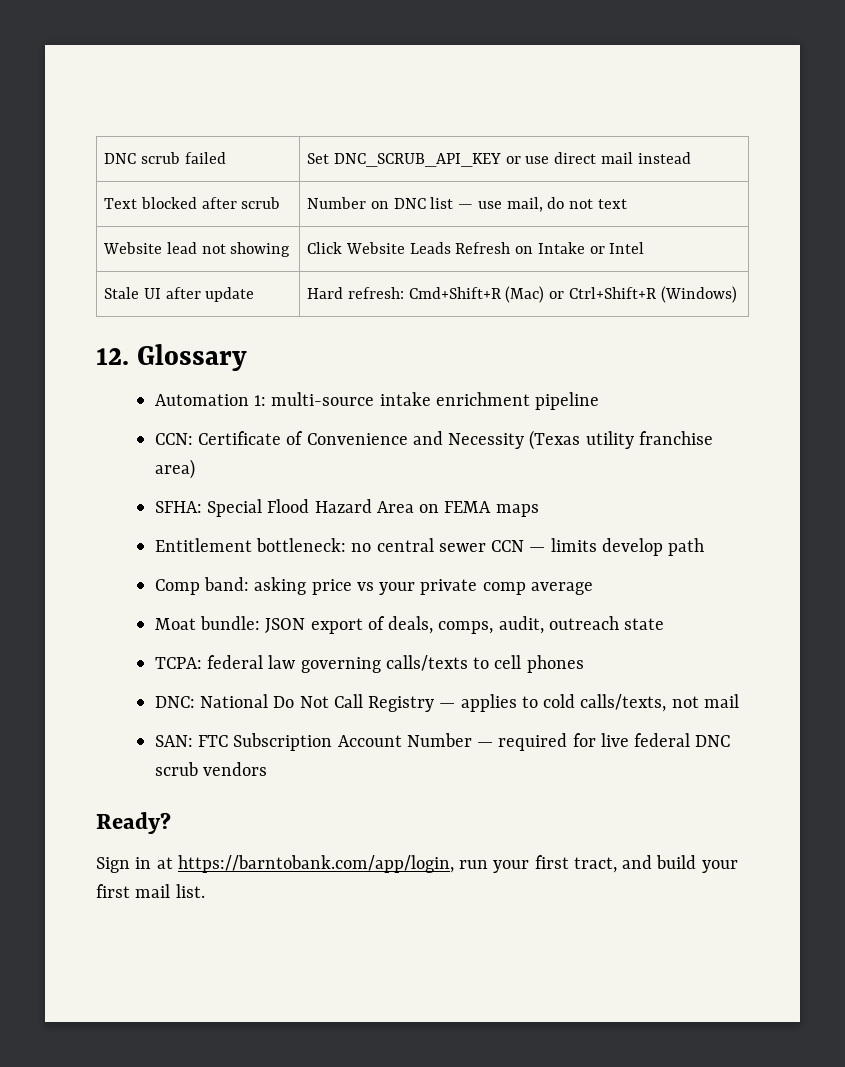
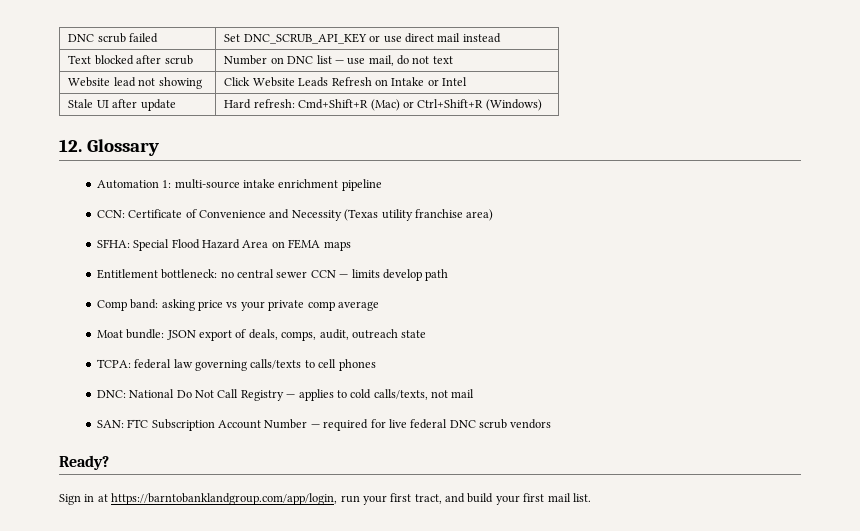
[177,855,454,873] https://barntobank.com/app/login, -> [111,493,338,505] https://barntobanklandgroup.com/app/login,

